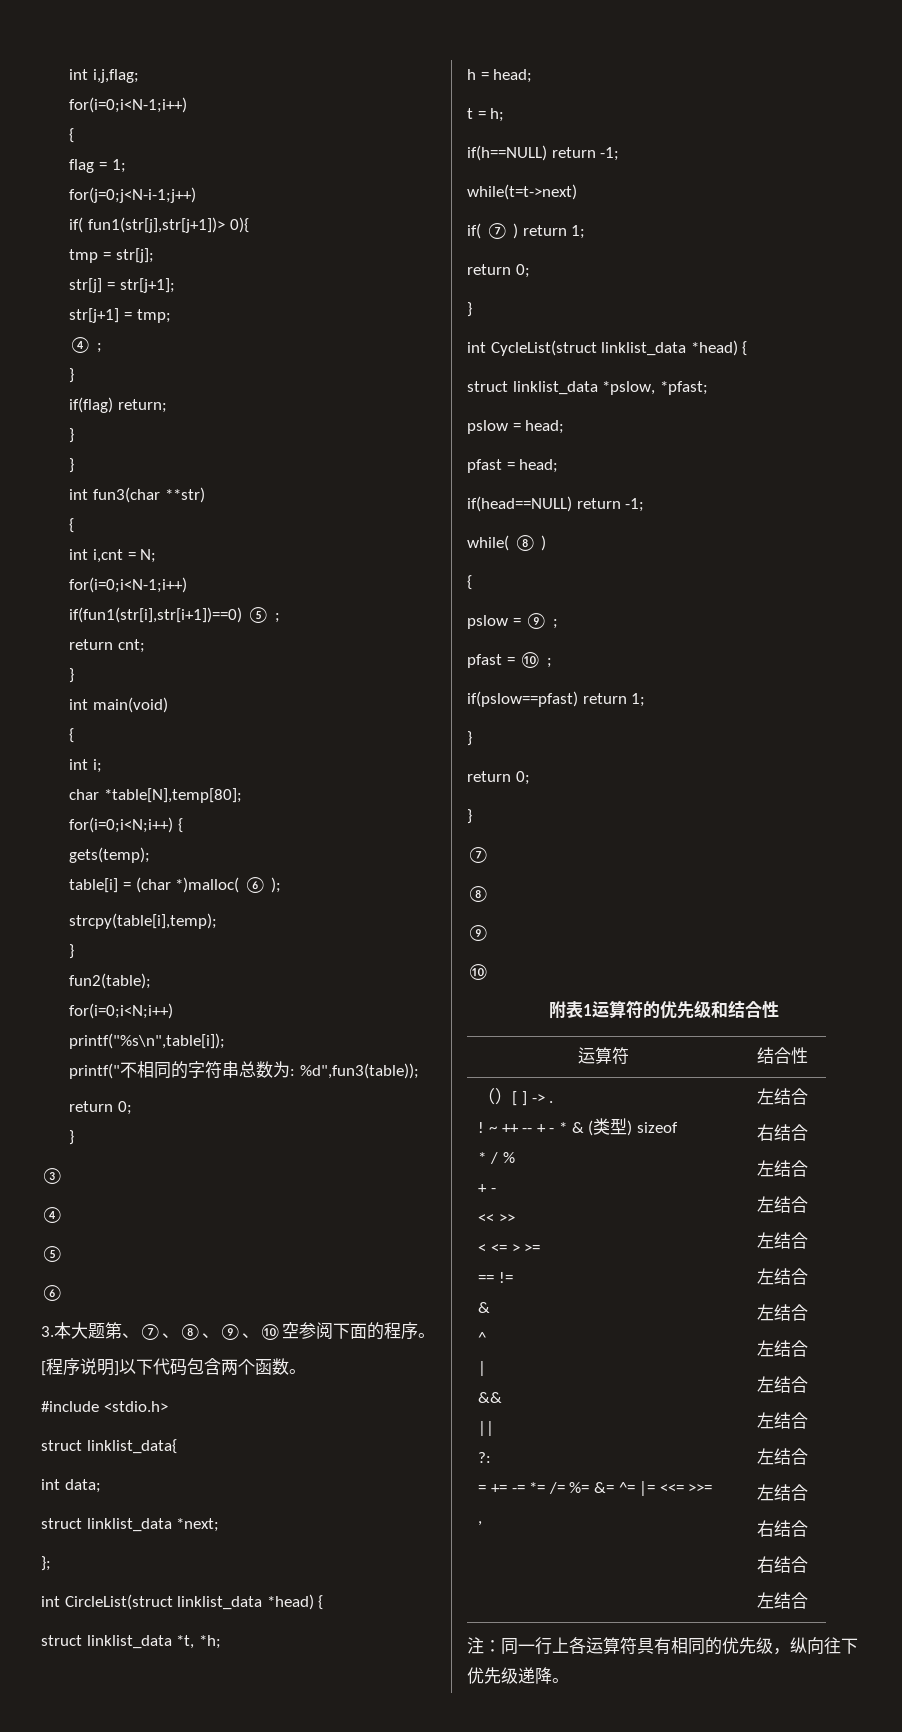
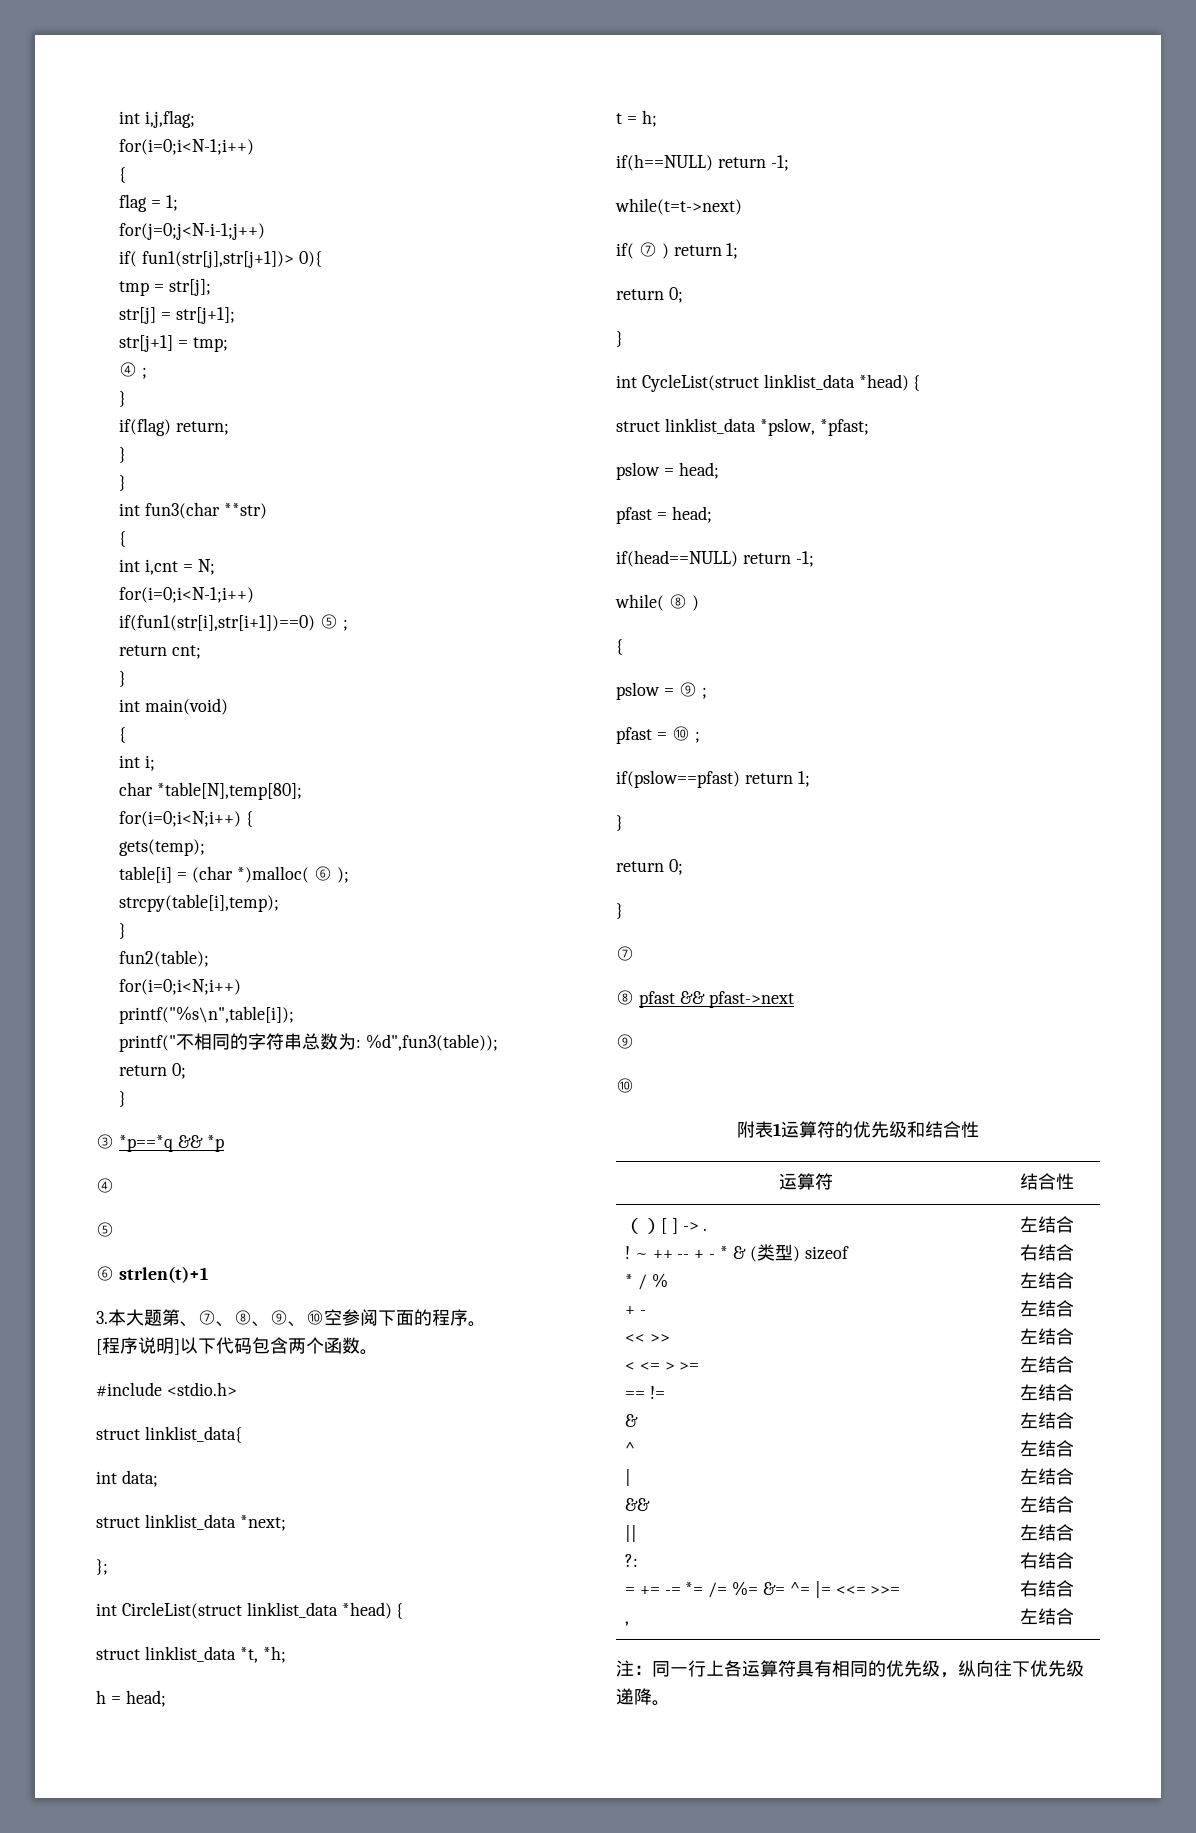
(64, 1176) none -> [118,1135,224,1152] *p==*q && *p
(64, 1293) none -> [118,1266,208,1283] strlen(t)+1
(490, 894) none -> [638,991,794,1008] pfast && pfast->next

